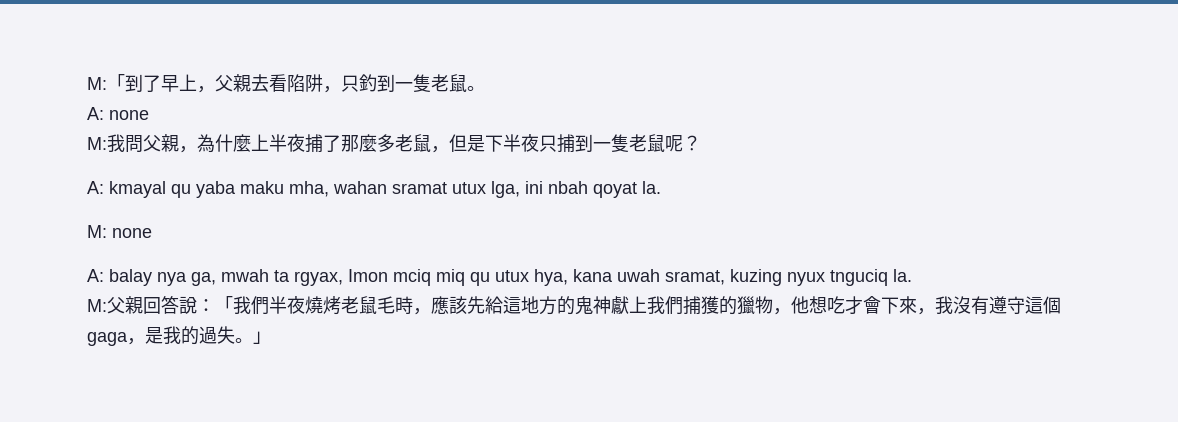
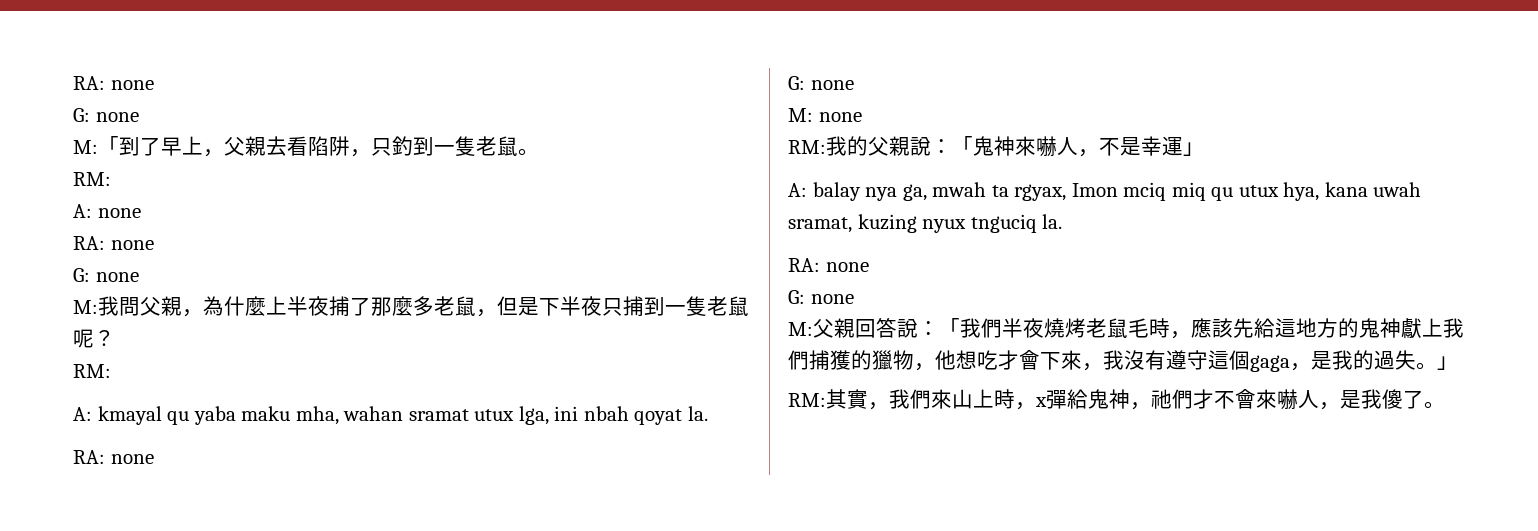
(87, 83) none -> [73,76,154,90] [73,108,139,122] RA: none // G: none //
(485, 88) none -> [73,172,111,186] // RM:
(149, 115) none -> [73,236,154,250] [73,268,139,282] // RA: none // G: none
(701, 143) none -> [73,364,111,378] // RM:
[87,225,152,238] M: none -> [73,450,154,464] [788,76,854,90] [788,108,862,122] [788,136,1204,157] RA: none // G: none // M: none // RM:我的父親說：「鬼神來嚇人，不是幸運」
(912, 275) none -> [788,258,869,272] [788,290,854,304] // RA: none // G: none
(271, 337) none -> [788,389,1445,410] // RM:其實，我們來山上時，x彈給鬼神，祂們才不會來嚇人，是我傻了。

